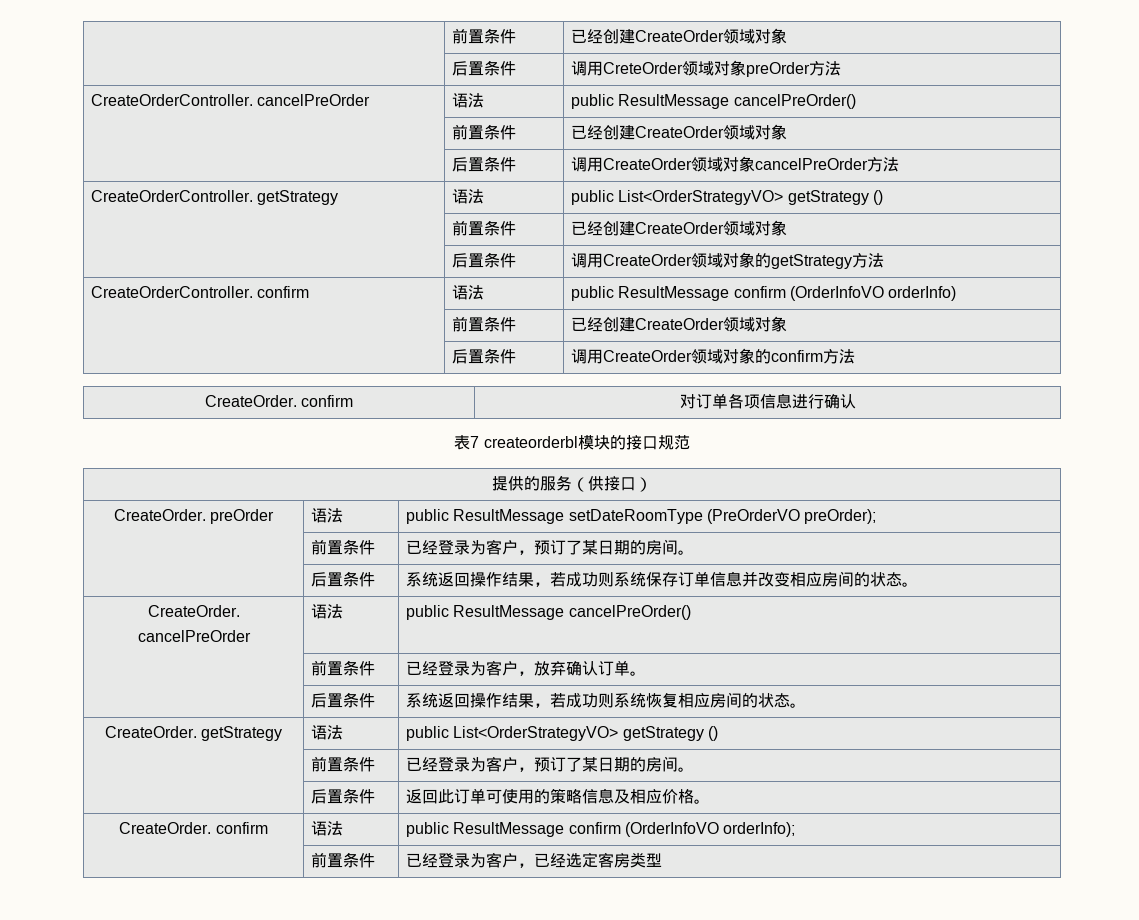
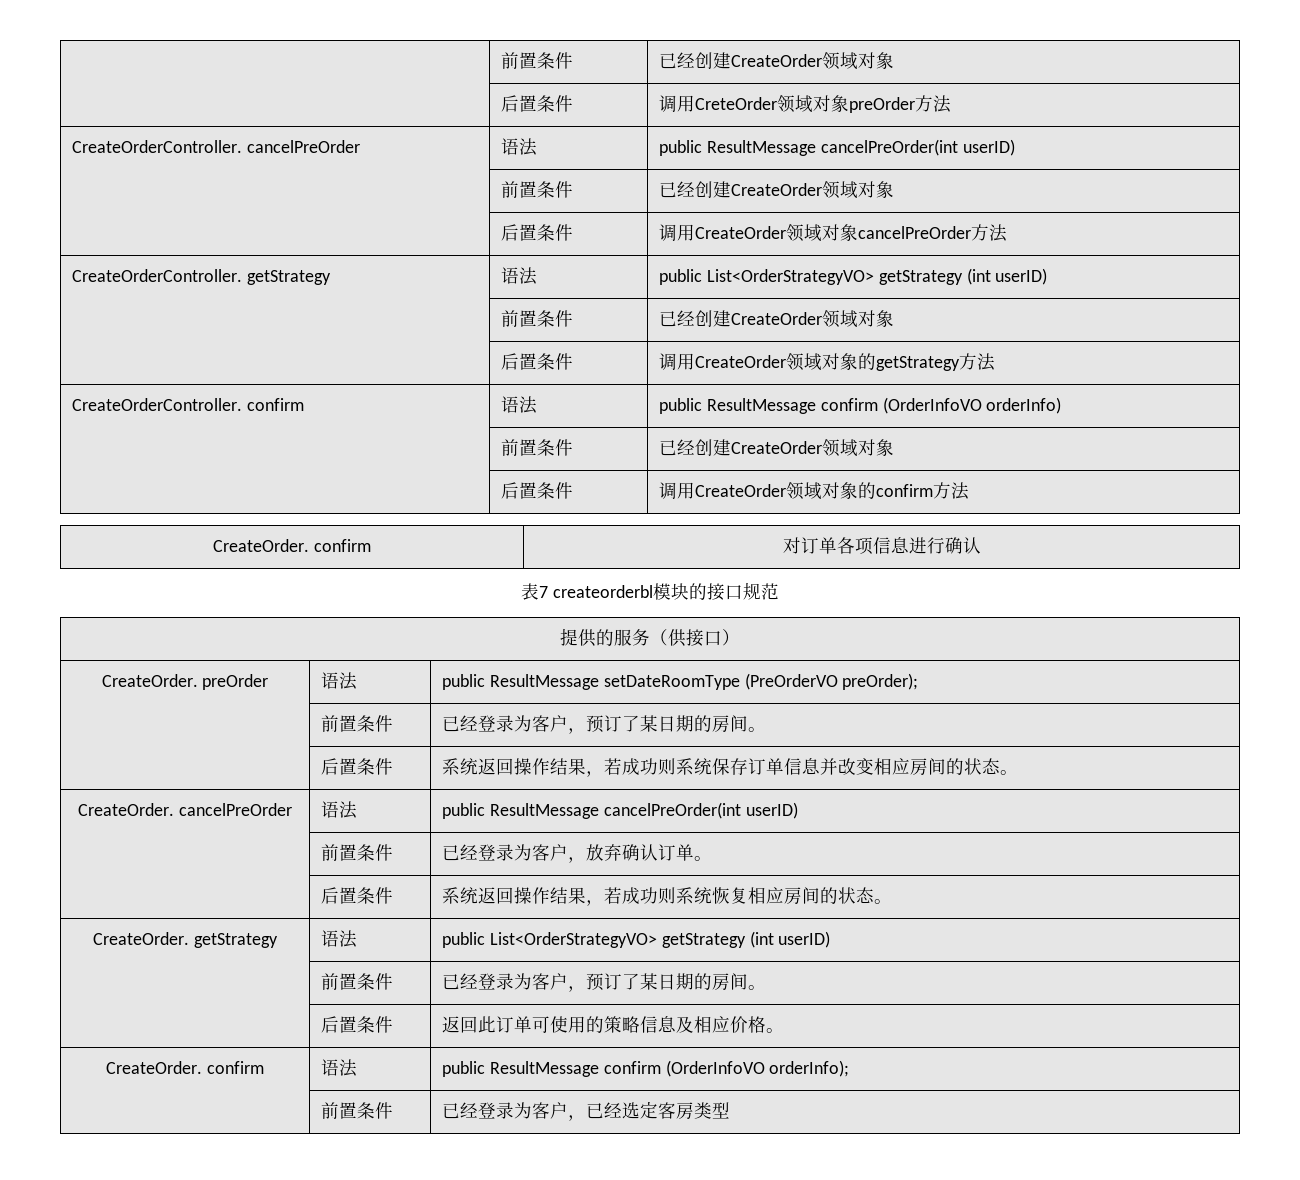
[733,94,856,109] cancelPreOrder() -> [820,139,1015,156] cancelPreOrder(int userID)
[872,190,883,205] () -> [966,268,1048,285] (int userID)
[568,605,691,620] cancelPreOrder() -> [603,802,798,819] cancelPreOrder(int userID)
[707,726,718,741] () -> [749,931,831,948] (int userID)

